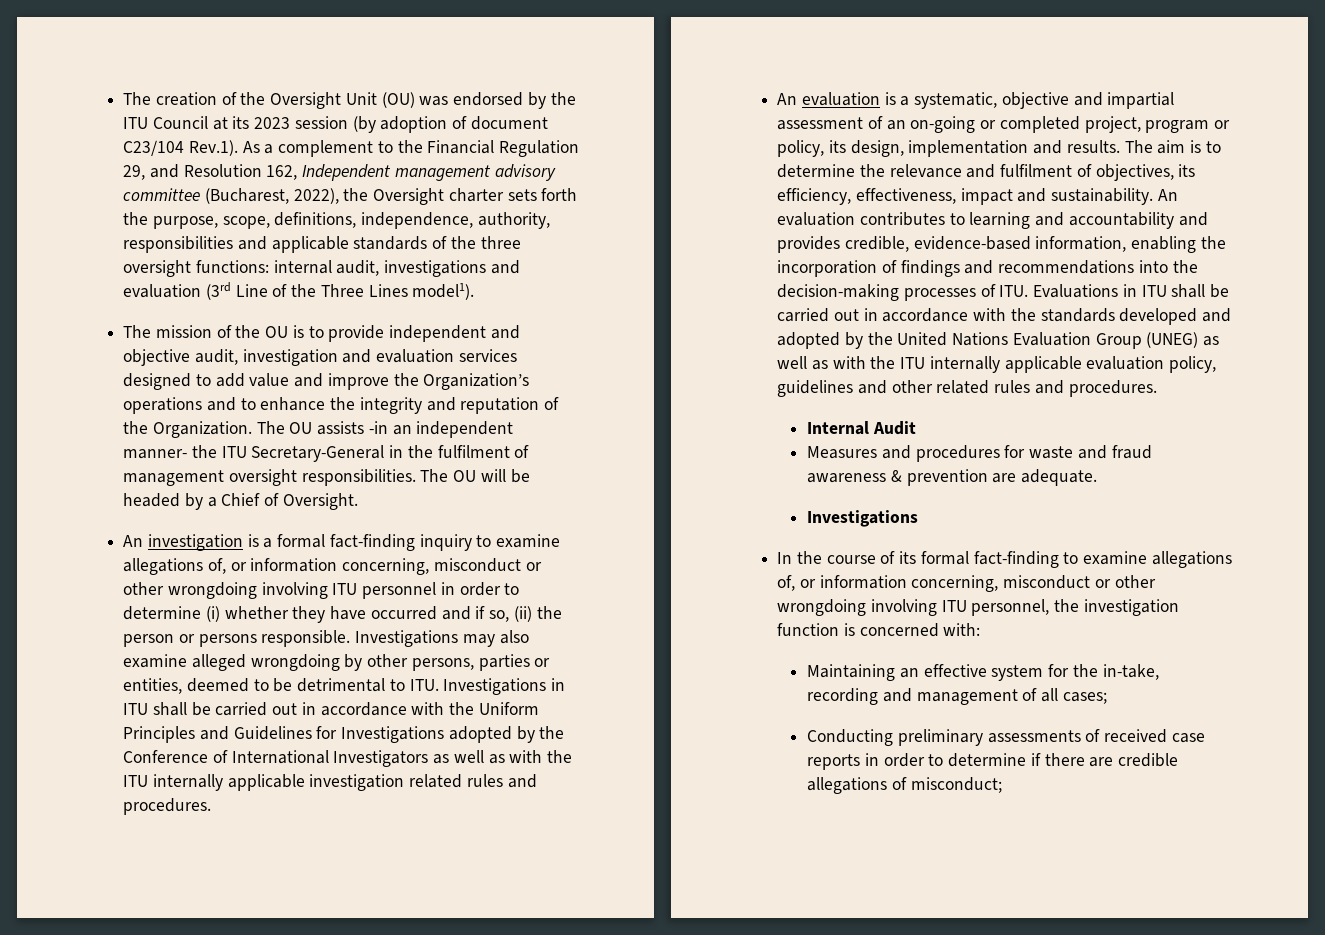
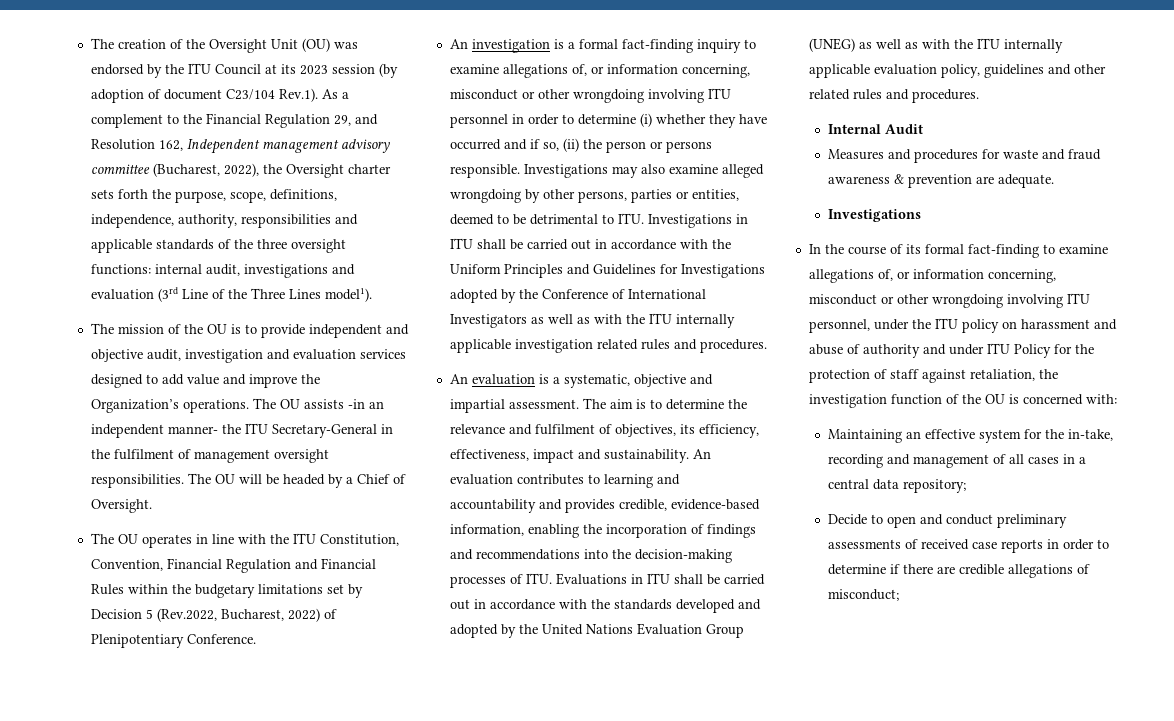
[123,397,560,414] [123,421,252,438] operations and to enhance the integrity and reputation of the Organization. -> [182,399,249,413] operations.
(358, 501) none -> [90,533,399,548] [90,558,376,573] [90,584,363,598] [90,608,337,622] [90,634,256,648] // The OU operates in line with the ITU Constitution, Convention, Financial Regulation and Financial Rules within the budgetary limitations set by Decision 5 (Rev.2022, Bucharest, 2022) of Plenipotentiary Conference.
[777,116,1231,133] [777,140,1120,157] assessment of an on-going or completed project, program or policy, its design, implementation and results. -> [508,399,579,409] assessment.
[1054,599,1179,616] [777,623,840,636] the investigation function -> [873,318,1117,333] [808,343,1094,358] [808,369,1058,383] [808,394,1005,408] under the ITU policy on harassment and abuse of authority and under ITU Policy for the protection of staff against retaliation, the investigation function of the OU
[1062,692,1107,704] [807,729,894,746] cases; // Conducting -> [1027,454,1086,464] [827,479,966,493] [827,514,993,528] cases in a central data repository; // Decide to open and conduct

